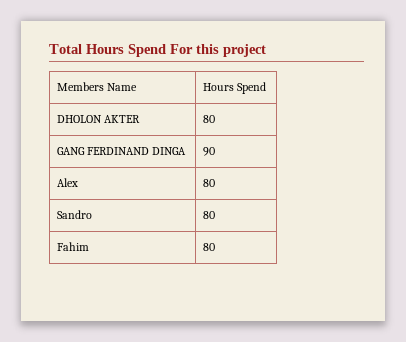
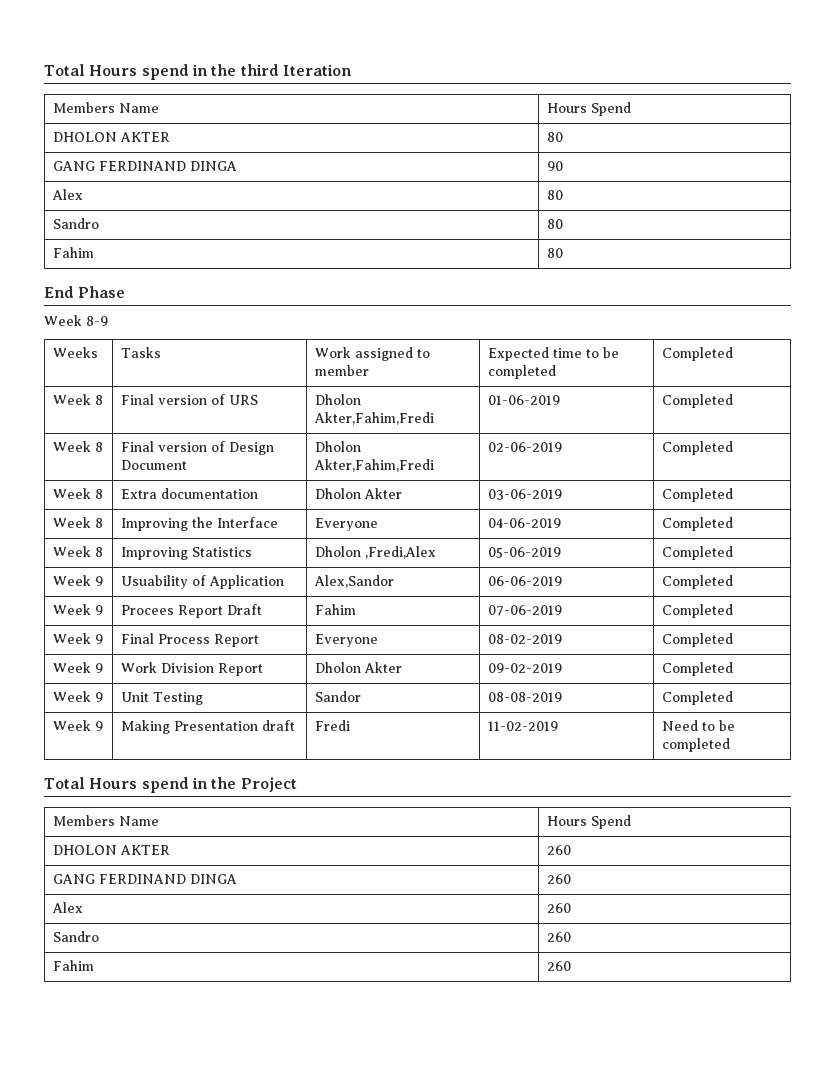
[49,44,266,57] Total Hours Spend For this project -> [44,64,352,80] Total Hours spend in the third Iteration
(215, 247) none -> [44,286,126,298] [44,315,108,326] [53,347,99,358] [121,347,162,358] [315,347,431,361] [315,365,370,376] [488,347,620,361] [488,365,557,379] [662,347,734,361] [53,394,104,405] [121,394,259,405] [315,394,362,405] [314,412,435,425] [488,395,561,405] [662,394,734,408] [53,441,104,452] [121,441,275,455] [121,460,188,470] [315,441,362,452] [314,459,435,472] [488,442,563,452] [662,441,734,455] [53,488,104,499] [121,488,259,499] [315,488,403,499] [488,489,563,500] [662,488,734,502] [53,517,104,528] [121,517,279,531] [315,518,379,531] [488,518,562,528] [662,517,734,531] [53,546,104,557] [121,547,253,560] [315,546,437,559] [488,547,562,558] [662,546,734,560] [53,575,104,586] [121,575,285,589] [314,575,395,588] [488,576,563,586] [662,575,734,589] [53,604,104,615] [121,604,263,618] [315,604,357,615] [488,605,563,616] [662,604,734,618] [53,633,104,644] [121,633,260,647] [315,634,379,647] [488,634,563,644] [662,633,734,647] [53,662,104,673] [121,662,264,676] [315,662,403,673] [488,663,563,673] [662,662,734,676] [53,691,104,702] [121,692,204,705] [315,691,362,702] [488,692,563,702] [662,691,734,705] [53,720,104,731] [121,720,296,734] [315,720,351,731] [488,721,559,731] [662,720,736,731] [662,738,731,752] [44,777,297,793] [53,815,160,826] [547,815,632,829] [53,845,171,855] [547,845,572,855] [53,874,238,884] [547,874,572,884] [52,902,84,913] [547,903,572,913] [53,931,100,942] [547,932,572,942] [53,960,95,971] [547,961,572,971] // End Phase // Week 8-9 // Weeks | Tasks | Work assigned to member | Expected time to be completed | Completed // Week 8 | Final version of URS | Dholon Akter,Fahim,Fredi | 01-06-2019 | Completed // Week 8 | Final version of Design Document | Dholon Akter,Fahim,Fredi | 02-06-2019 | Completed // Week 8 | Extra documentation | Dholon Akter | 03-06-2019 | Completed // Week 8 | Improving the Interface | Everyone | 04-06-2019 | Completed // Week 8 | Improving Statistics | Dholon ,Fredi,Alex | 05-06-2019 | Completed // Week 9 | Usuability of Application | Alex,Sandor | 06-06-2019 | Completed // Week 9 | Procees Report Draft | Fahim | 07-06-2019 | Completed // Week 9 | Final Process Report | Everyone | 08-02-2019 | Completed // Week 9 | Work Division Report | Dholon Akter | 09-02-2019 | Completed // Week 9 | Unit Testing | Sandor | 08-08-2019 | Completed // Week 9 | Making Presentation draft | Fredi | 11-02-2019 | Need to be completed // Total Hours spend in the Project // Members Name | Hours Spend // DHOLON AKTER | 260 // GANG FERDINAND DINGA | 260 // Alex | 260 // Sandro | 260 // Fahim | 260

